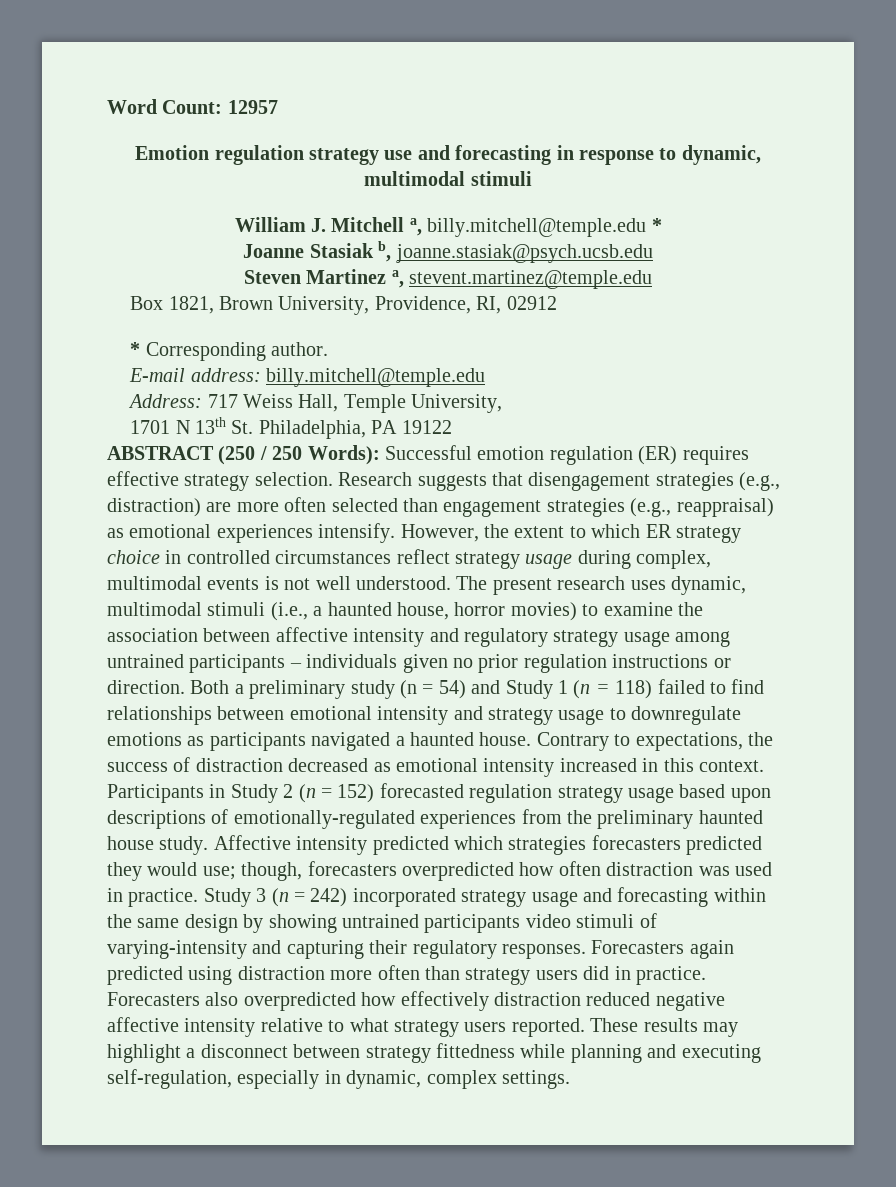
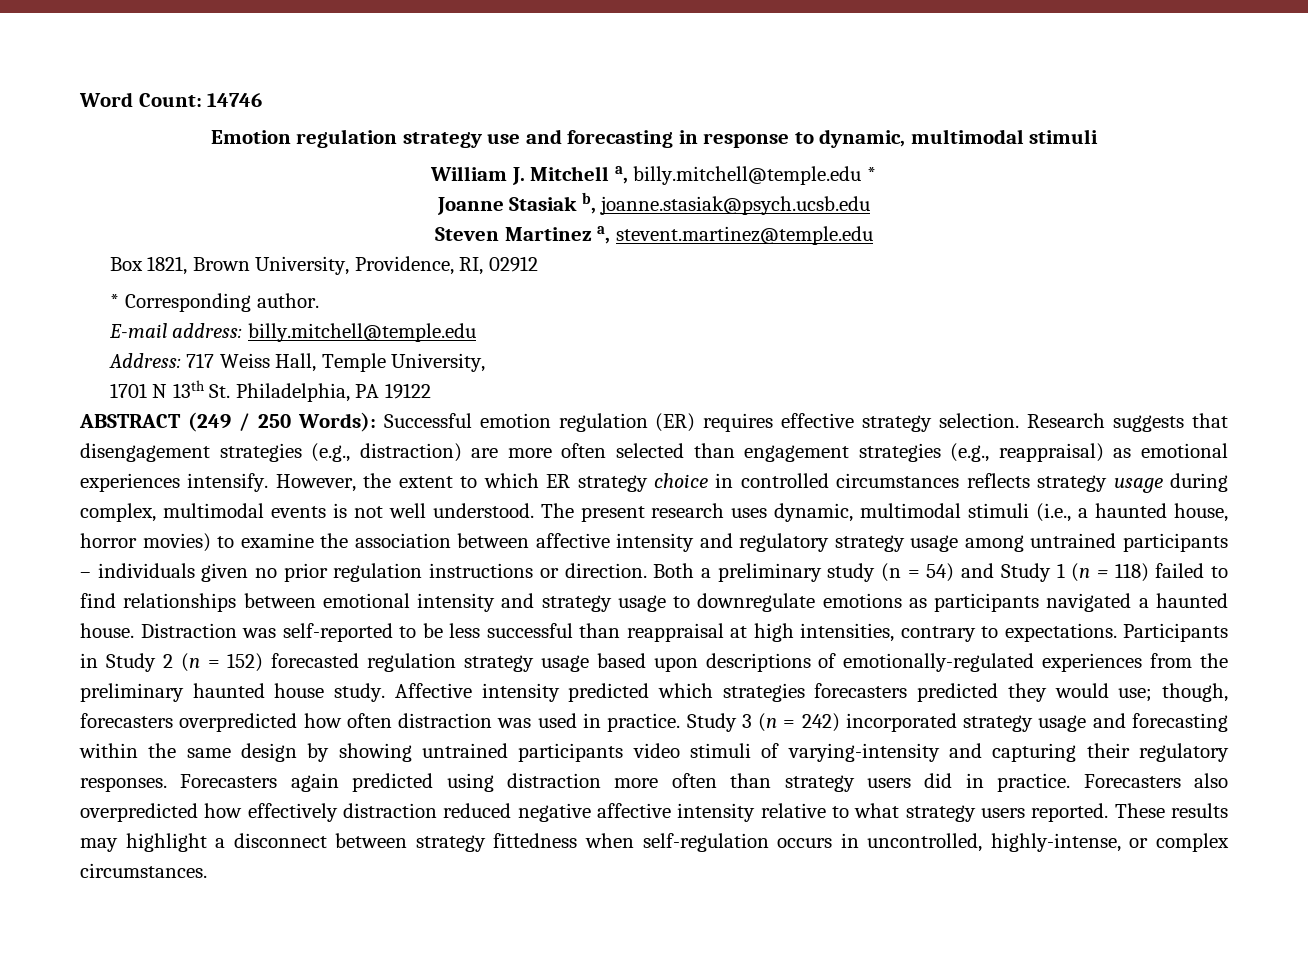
[227,100,278,114] 12957 -> [207,93,263,107] 14746
[218,446,256,465] (250 -> [187,412,231,432] (249
[396,549,450,564] reflect -> [966,473,1030,488] reflects
[536,732,773,751] [107,757,764,777] Contrary to expectations, the success of distraction decreased as emotional intensity increased in this context. -> [140,623,1117,642] Distraction was self-reported to be less successful than reappraisal at high intensities, contrary to expectations.
[520,1044,761,1063] [107,1069,570,1089] while planning and executing self-regulation, especially in dynamic, complex settings. -> [585,833,1229,852] [80,863,207,878] when self-regulation occurs in uncontrolled, highly-intense, or complex circumstances.

